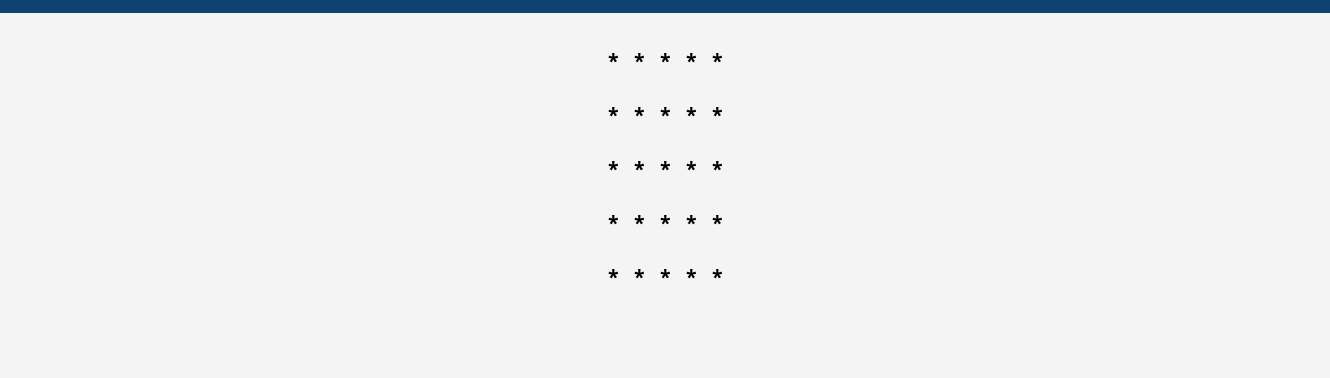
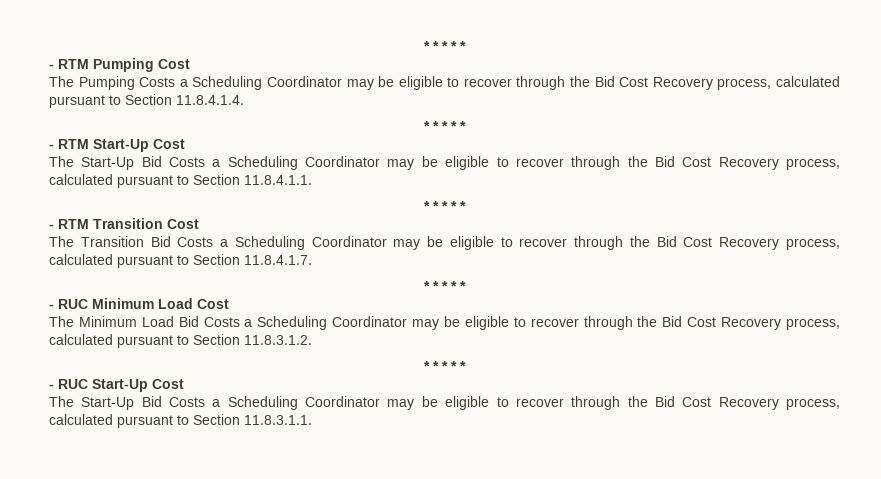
[606,53,724,69] [606,107,724,123] [606,161,724,177] [606,215,724,231] [606,269,724,285] * * * * * // * * * * * // * * * * * // * * * * * // * * * * * -> [424,41,466,51] [49,58,190,72] [49,76,841,90] [49,94,244,108] [424,121,466,131] [49,139,185,152] [49,156,841,170] [49,174,312,188] [424,201,466,211] [49,218,199,229] [49,236,840,250] [49,254,312,268] [424,281,466,291] [49,298,229,309] [49,316,841,330] [49,334,312,348] [424,361,466,371] [49,379,184,392] [49,396,841,410] [49,414,312,428] * * * * * // - RTM Pumping Cost // The Pumping Costs a Scheduling Coordinator may be eligible to recover through the Bid Cost Recovery process, calculated pursuant to Section 11.8.4.1.4. // * * * * * // - RTM Start-Up Cost // The Start-Up Bid Costs a Scheduling Coordinator may be eligible to recover through the Bid Cost Recovery process, calculated pursuant to Section 11.8.4.1.1. // * * * * * // - RTM Transition Cost // The Transition Bid Costs a Scheduling Coordinator may be eligible to recover through the Bid Cost Recovery process, calculated pursuant to Section 11.8.4.1.7. // * * * * * // - RUC Minimum Load Cost // The Minimum Load Bid Costs a Scheduling Coordinator may be eligible to recover through the Bid Cost Recovery process, calculated pursuant to Section 11.8.3.1.2. // * * * * * // - RUC Start-Up Cost // The Start-Up Bid Costs a Scheduling Coordinator may be eligible to recover through the Bid Cost Recovery process, calculated pursuant to Section 11.8.3.1.1.

